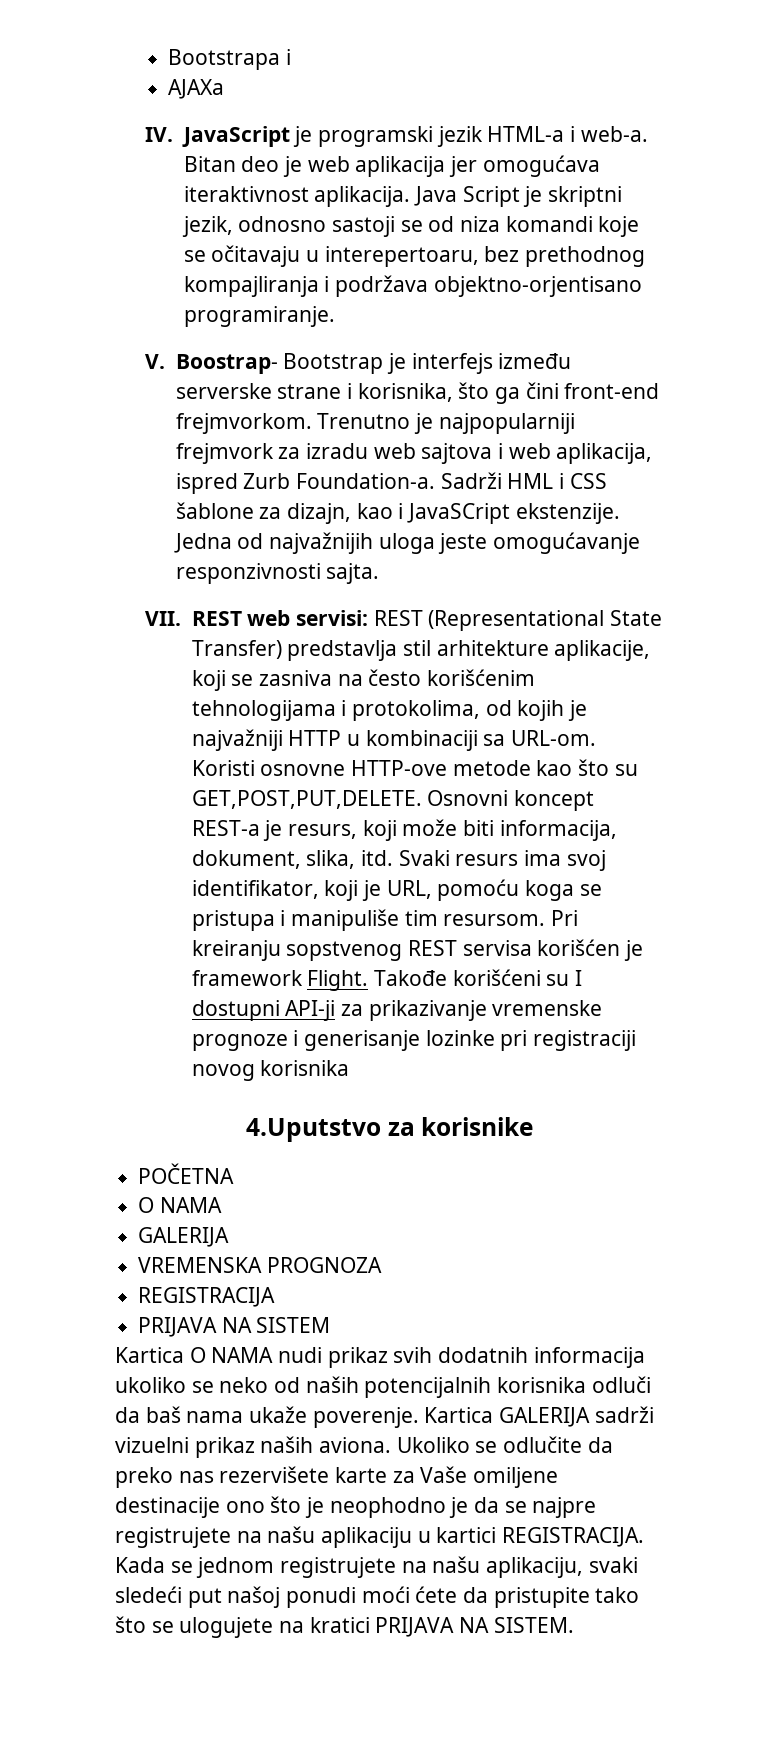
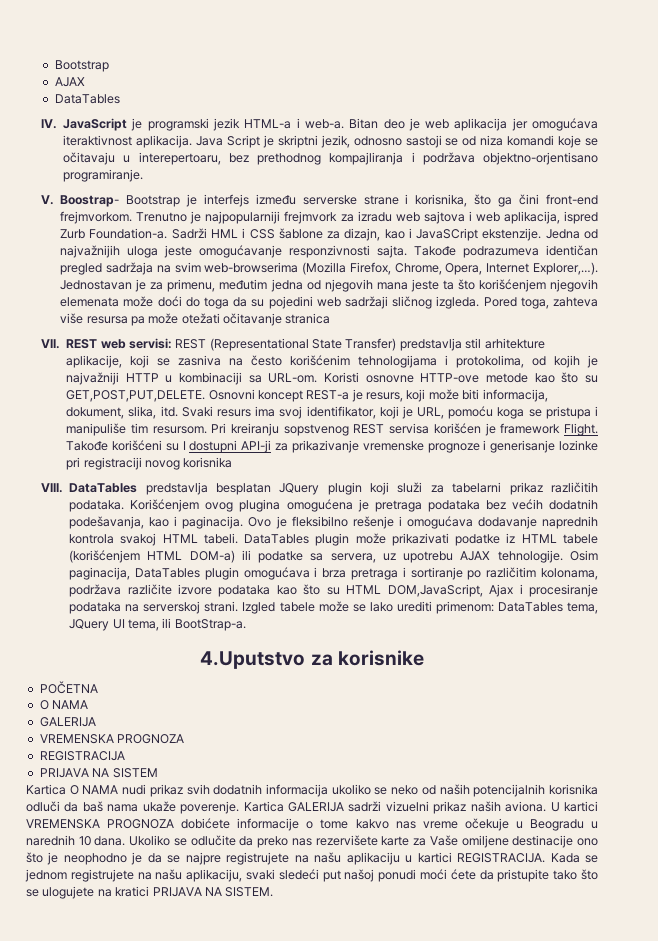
[168,49,291,70] [168,79,225,99] Bootstrapa i // AJAXa -> [54,60,109,72] [54,77,85,87] [54,94,120,104] Bootstrap // AJAX // DataTables
(380, 573) none -> [414,245,598,258] [60,262,599,275] [60,279,598,292] [60,296,599,309] [60,313,331,326] Takođe podrazumeva identičan pregled sadržaja na svim web-browserima (Mozilla Firefox, Chrome, Opera, Internet Explorer,…). Jednostavan je za primenu, međutim jedna od njegovih mana jeste ta što korišćenjem njegovih elemenata može doći do toga da su pojedini web sadržaji sličnog izgleda. Pored toga, zahteva više resursa pa može otežati očitavanje stranica
(350, 1068) none -> [40,482,598,495] [69,499,598,512] [69,516,599,529] [69,533,598,546] [69,550,598,563] [69,567,598,580] [69,584,598,597] [69,601,598,614] [69,618,246,631] // VIII. DataTables predstavlja besplatan JQuery plugin koji služi za tabelarni prikaz različitih podataka. Korišćenjem ovog plugina omogućena je pretraga podataka bez većih dodatnih podešavanja, kao i paginacija. Ovo je fleksibilno rešenje i omogućava dodavanje naprednih kontrola svakoj HTML tabeli. DataTables plugin može prikazivati podatke iz HTML tabele (korišćenjem HTML DOM-a) ili podatke sa servera, uz upotrebu AJAX tehnologije. Osim paginacija, DataTables plugin omogućava i brza pretraga i sortiranje po različitim kolonama, podržava različite izvore podataka kao što su HTML DOM,JavaScript, Ajax i procesiranje podataka na serverskoj strani. Izgled tabele može se lako urediti primenom: DataTables tema, JQuery UI tema, ili BootStrap-a.
(392, 1445) none -> [550,801,599,812] [26,818,598,831] [26,835,126,846] U kartici VREMENSKA PROGNOZA dobićete informacije o tome kakvo nas vreme očekuje u Beogradu u narednih 10 dana.

